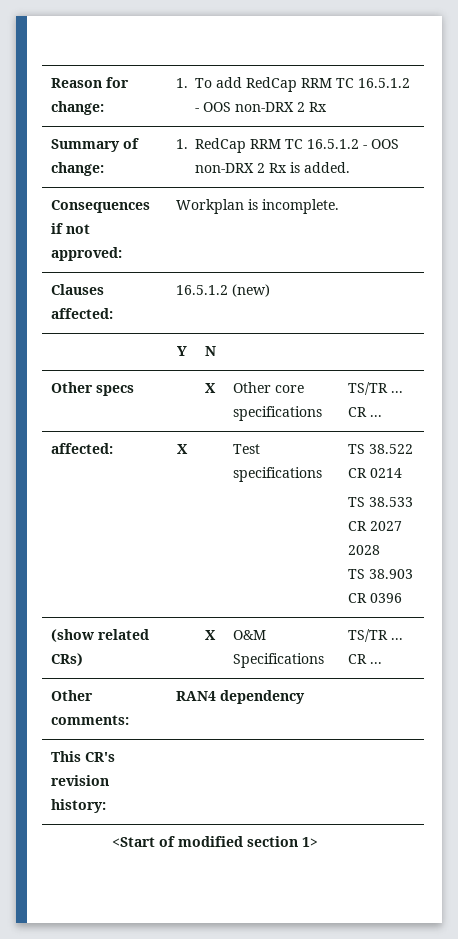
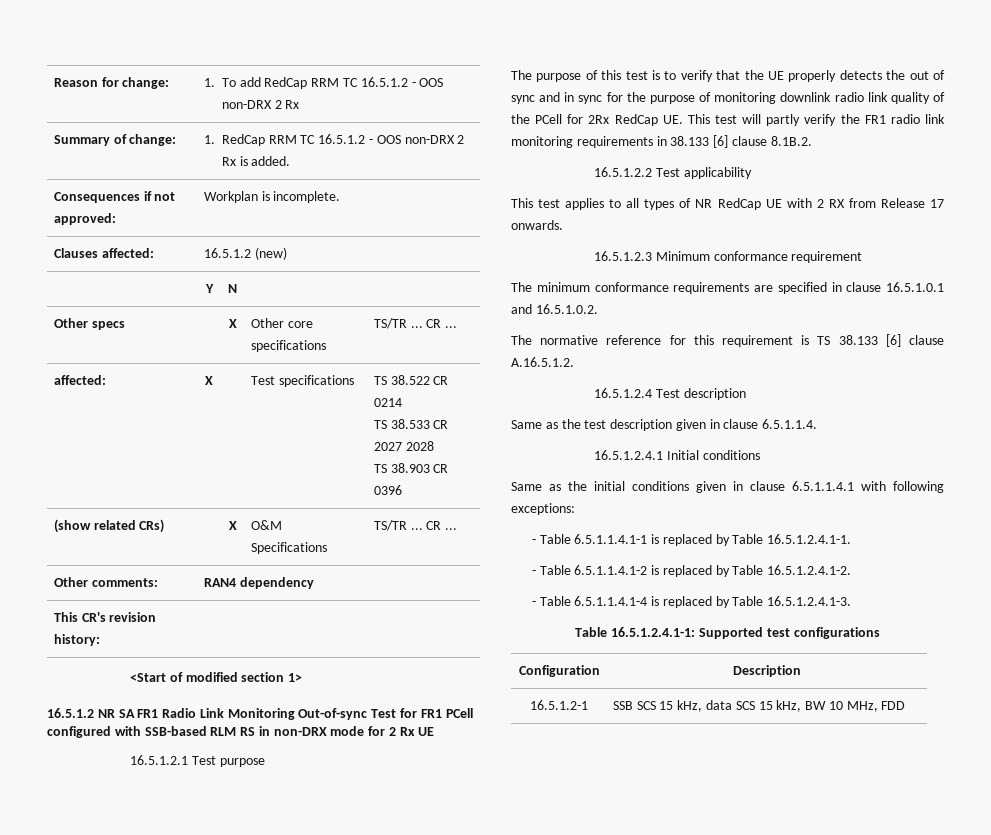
(319, 842) none -> [47,708,473,720] [47,726,434,738] [130,755,265,767] [511,70,945,82] [511,92,945,104] [511,114,945,126] [511,135,812,148] [594,167,752,179] [511,198,944,210] [511,220,563,230] [594,251,863,263] [511,282,944,294] [511,304,598,314] [511,334,944,347] [511,357,574,367] [594,388,746,400] [511,419,818,431] [594,450,760,460] [511,481,944,493] [511,503,575,515] [531,534,852,546] [531,565,852,577] [531,596,852,608] [575,627,880,639] [518,665,600,677] [732,665,801,677] [530,700,588,710] [612,700,906,712] // 16.5.1.2 NR SA FR1 Radio Link Monitoring Out-of-sync Test for FR1 PCell configured with SSB-based RLM RS in non-DRX mode for 2 Rx UE // 16.5.1.2.1 Test purpose // The purpose of this test is to verify that the UE properly detects the out of sync and in sync for the purpose of monitoring downlink radio link quality of the PCell for 2Rx RedCap UE. This test will partly verify the FR1 radio link monitoring requirements in 38.133 [6] clause 8.1B.2. // 16.5.1.2.2 Test applicability // This test applies to all types of NR RedCap UE with 2 RX from Release 17 onwards. // 16.5.1.2.3 Minimum conformance requirement // The minimum conformance requirements are specified in clause 16.5.1.0.1 and 16.5.1.0.2. // The normative reference for this requirement is TS 38.133 [6] clause A.16.5.1.2. // 16.5.1.2.4 Test description // Same as the test description given in clause 6.5.1.1.4. // 16.5.1.2.4.1 Initial conditions // Same as the initial conditions given in clause 6.5.1.1.4.1 with following exceptions: // - Table 6.5.1.1.4.1-1 is replaced by Table 16.5.1.2.4.1-1. // - Table 6.5.1.1.4.1-2 is replaced by Table 16.5.1.2.4.1-2. // - Table 6.5.1.1.4.1-4 is replaced by Table 16.5.1.2.4.1-3. // Table 16.5.1.2.4.1-1: Supported test configurations // Configuration | Description // 16.5.1.2-1 | SSB SCS 15 kHz, data SCS 15 kHz, BW 10 MHz, FDD

